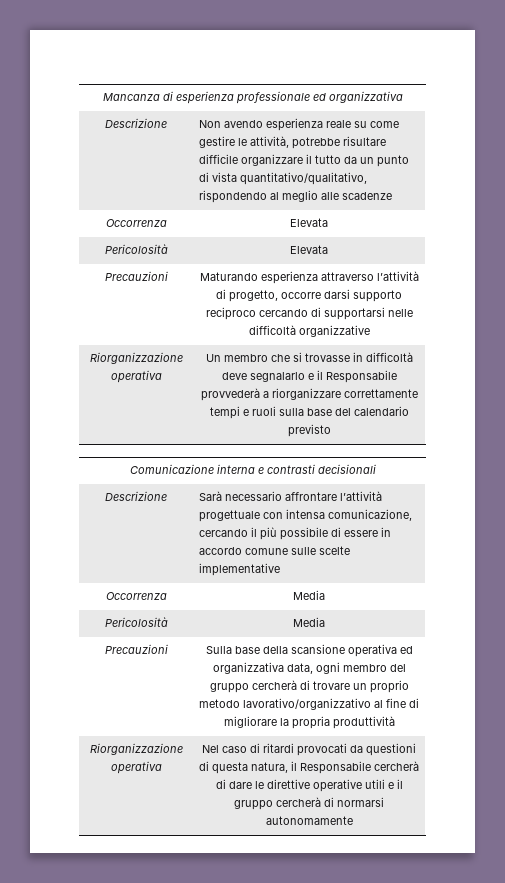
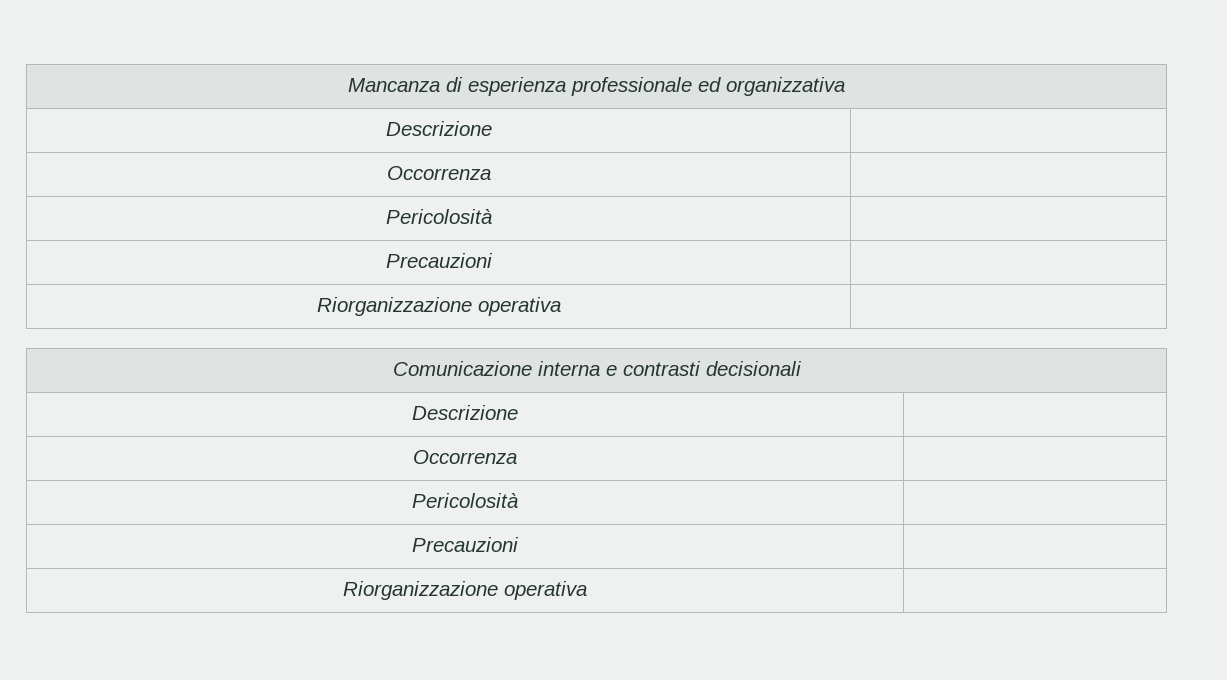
[198,118,399,131] [198,136,386,149] [198,154,409,167] [198,172,367,185] [198,190,392,203] [105,219,167,227] [290,218,328,227] [104,244,168,254] [290,245,328,254] [104,271,168,281] [199,271,419,284] [216,289,402,302] [205,307,413,320] [248,325,370,337] [89,352,183,364] [110,370,162,383] [205,352,413,362] [221,370,397,383] [200,388,418,401] [209,406,409,419] [287,424,331,437] Non avendo esperienza reale su come gestire le attività, potrebbe risultare difficile organizzare il tutto da un punto di vista quantitativo/qualitativo, rispondendo al meglio alle scadenze // Occorrenza | Elevata // Pericolosità | Elevata // Precauzioni | Maturando esperienza attraverso l’attività di progetto, occorre darsi supporto reciproco cercando di supportarsi nelle difficoltà organizzative // Riorganizzazione operativa | Un membro che si trovasse in difficoltà deve segnalarlo e il Responsabile provvederà a riorganizzare correttamente tempi e ruoli sulla base del calendario previsto -> [386,166,491,180] [385,209,492,224] [385,253,493,268] [316,297,561,316] // Occorrenza | // Pericolosità | // Precauzioni | // Riorganizzazione operativa |
[198,491,382,501] [198,509,412,522] [198,527,391,540] [198,546,350,555] [198,563,280,576] [105,592,167,600] [293,590,325,600] [104,617,168,627] [293,617,325,627] [104,644,168,654] [205,644,413,657] [212,662,406,674] [209,680,409,693] [199,698,419,710] [223,716,395,729] [89,743,183,755] [110,761,162,774] [202,743,416,756] [199,761,419,774] [215,779,403,792] [234,797,384,810] [265,816,353,825] Sarà necessario affrontare l’attività progettuale con intensa comunicazione, cercando il più possibile di essere in accordo comune sulle scelte implementative // Occorrenza | Media // Pericolosità | Media // Precauzioni | Sulla base della scansione operativa ed organizzativa data, ogni membro del gruppo cercherà di trovare un proprio metodo lavorativo/organizzativo al fine di migliorare la propria produttività // Riorganizzazione operativa | Nel caso di ritardi provocati da questioni di questa natura, il Responsabile cercherà di dare le direttive operative utili e il gruppo cercherà di normarsi autonomamente -> [413,450,517,464] [412,493,518,508] [412,537,519,552] [343,581,587,600] // Occorrenza | // Pericolosità | // Precauzioni | // Riorganizzazione operativa |

